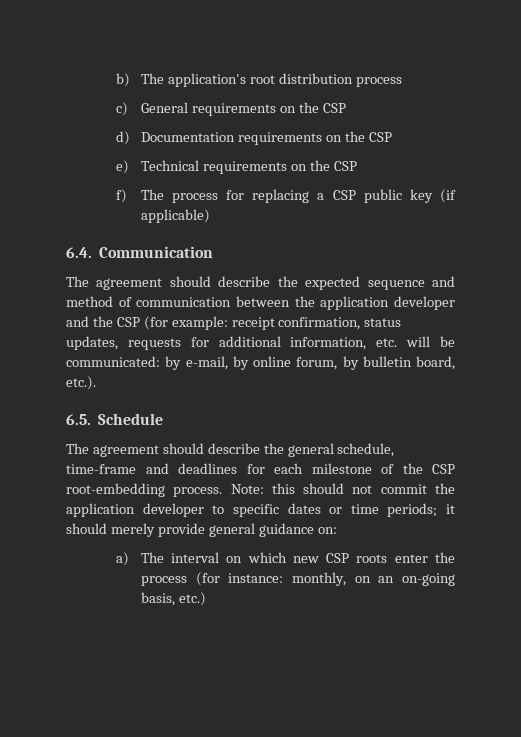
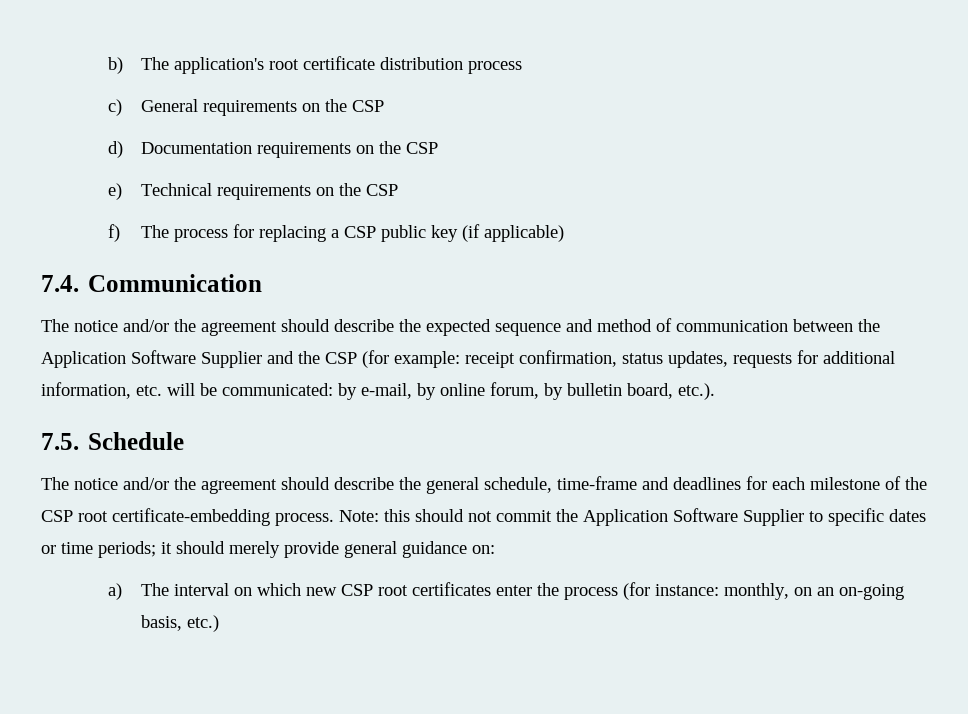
(275, 79) none -> [303,56,376,70] certificate
[66,247,92,258] 6.4. -> [41,275,79,292] 7.4.
(89, 281) none -> [74,319,196,332] notice and/or the
[320,296,455,310] application developer -> [41,350,262,368] Application Software Supplier
[66,414,91,425] 6.5. -> [41,433,79,450] 7.5.
(89, 448) none -> [74,477,196,490] notice and/or the
[66,483,165,497] root-embedding -> [78,508,270,526] root certificate-embedding
[66,503,204,517] application developer -> [583,508,804,526] Application Software Supplier
[356,554,388,563] roots -> [378,582,492,596] root certificates

